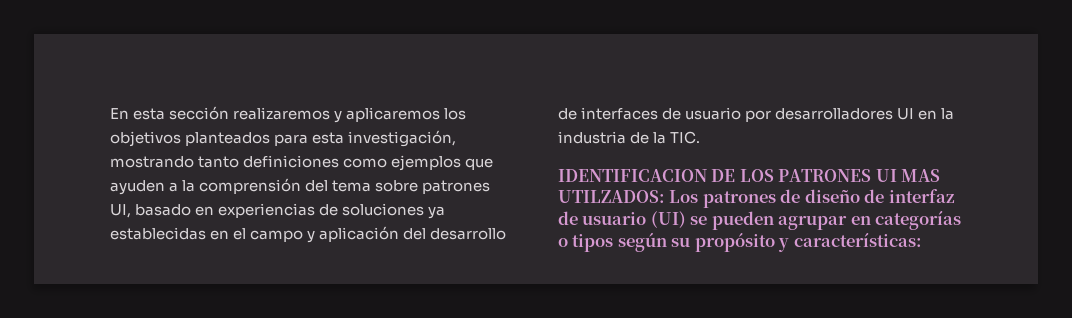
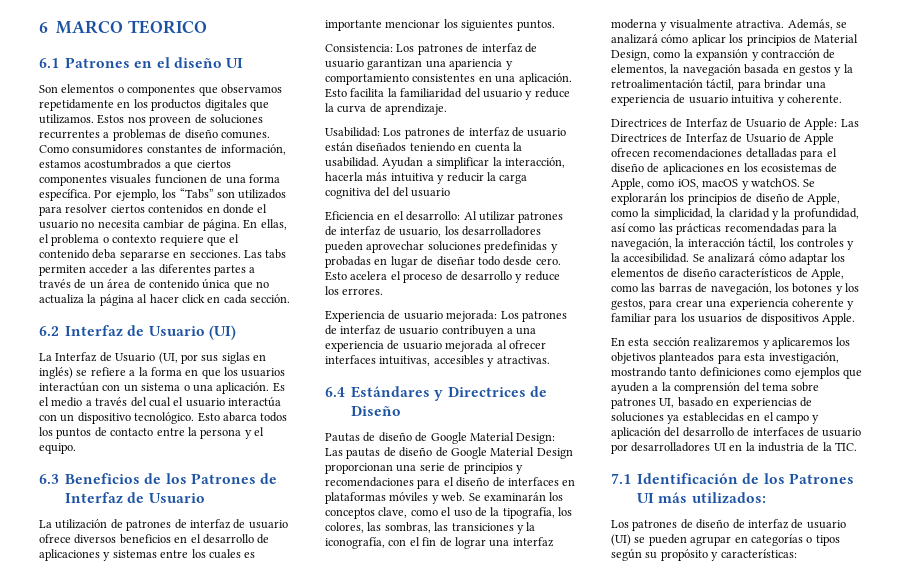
(110, 113) none -> [39,20,207,34] [39,57,243,68] [39,84,282,96] [39,99,269,111] [39,114,263,126] [39,129,270,141] [39,144,286,155] [39,159,231,171] [39,174,280,186] [39,188,287,201] [39,204,268,216] [39,219,287,231] [39,234,240,246] [39,249,287,261] [39,264,256,276] [39,278,269,291] [39,294,290,306] [39,325,236,340] [39,352,266,364] [39,367,286,379] [39,381,285,394] [39,396,281,407] [39,412,288,424] [39,427,264,439] [39,443,76,454] [39,473,277,484] [65,492,205,504] [39,519,288,531] [39,534,270,544] [39,549,256,561] [325,19,555,31] [325,43,537,55] [325,59,513,70] [325,73,572,85] [325,88,570,100] [325,103,448,115] [325,127,567,139] [325,142,522,152] [325,157,565,169] [325,172,528,184] [325,187,451,199] [325,211,564,223] [325,226,541,237] [325,241,558,253] [325,256,561,268] [325,271,560,283] [325,286,384,295] [325,310,567,322] [325,325,537,337] [325,340,546,352] [325,355,550,367] [325,386,547,401] [351,406,402,416] [325,432,556,444] [325,447,573,459] [325,462,523,474] [325,477,576,489] [325,492,564,504] [325,507,572,519] [325,522,536,534] [325,537,554,549] [611,19,847,31] [611,34,859,46] [611,49,836,61] [611,64,853,76] [611,79,826,91] [611,94,842,106] [611,118,859,130] [611,133,835,145] [611,148,837,160] [611,163,838,175] [611,178,816,190] [611,193,841,205] [611,208,859,220] [611,223,838,235] [611,238,855,250] [611,253,846,265] [611,268,844,280] [611,283,859,295] [611,298,855,310] [611,313,856,325] 6 MARCO TEORICO // 6.1 Patrones en el diseño UI // Son elementos o componentes que observamos repetidamente en los productos digitales que utilizamos. Estos nos proveen de soluciones recurrentes a problemas de diseño comunes. Como consumidores constantes de información, estamos acostumbrados a que ciertos componentes visuales funcionen de una forma específica. Por ejemplo, los “Tabs” son utilizados para resolver ciertos contenidos en donde el usuario no necesita cambiar de página. En ellas, el problema o contexto requiere que el contenido deba separarse en secciones. Las tabs permiten acceder a las diferentes partes a través de un área de contenido única que no actualiza la página al hacer click en cada sección. // 6.2 Interfaz de Usuario (UI) // La Interfaz de Usuario (UI, por sus siglas en inglés) se refiere a la forma en que los usuarios interactúan con un sistema o una aplicación. Es el medio a través del cual el usuario interactúa con un dispositivo tecnológico. Esto abarca todos los puntos de contacto entre la persona y el equipo. // 6.3 Beneficios de los Patrones de Interfaz de Usuario // La utilización de patrones de interfaz de usuario ofrece diversos beneficios en el desarrollo de aplicaciones y sistemas entre los cuales es importante mencionar los siguientes puntos. // Consistencia: Los patrones de interfaz de usuario garantizan una apariencia y comportamiento consistentes en una aplicación. Esto facilita la familiaridad del usuario y reduce la curva de aprendizaje. // Usabilidad: Los patrones de interfaz de usuario están diseñados teniendo en cuenta la usabilidad. Ayudan a simplificar la interacción, hacerla más intuitiva y reducir la carga cognitiva del del usuario // Eficiencia en el desarrollo: Al utilizar patrones de interfaz de usuario, los desarrolladores pueden aprovechar soluciones predefinidas y probadas en lugar de diseñar todo desde cero. Esto acelera el proceso de desarrollo y reduce los errores. // Experiencia de usuario mejorada: Los patrones de interfaz de usuario contribuyen a una experiencia de usuario mejorada al ofrecer interfaces intuitivas, accesibles y atractivas. // 6.4 Estándares y Directrices de Diseño // Pautas de diseño de Google Material Design: Las pautas de diseño de Google Material Design proporcionan una serie de principios y recomendaciones para el diseño de interfaces en plataformas móviles y web. Se examinarán los conceptos clave, como el uso de la tipografía, los colores, las sombras, las transiciones y la iconografía, con el fin de lograr una interfaz moderna y visualmente atractiva. Además, se analizará cómo aplicar los principios de Material Design, como la expansión y contracción de elementos, la navegación basada en gestos y la retroalimentación táctil, para brindar una experiencia de usuario intuitiva y coherente. // Directrices de Interfaz de Usuario de Apple: Las Directrices de Interfaz de Usuario de Apple ofrecen recomendaciones detalladas para el diseño de aplicaciones en los ecosistemas de Apple, como iOS, macOS y watchOS. Se explorarán los principios de diseño de Apple, como la simplicidad, la claridad y la profundidad, así como las prácticas recomendadas para la navegación, la interacción táctil, los controles y la accesibilidad. Se analizará cómo adaptar los elementos de diseño característicos de Apple, como las barras de navegación, los botones y los gestos, para crear una experiencia coherente y familiar para los usuarios de dispositivos Apple. //
[558,169,941,182] [558,190,665,203] IDENTIFICACION DE LOS PATRONES UI MAS UTILZADOS: -> [611,473,854,484] [637,492,766,504] 7.1 Identificación de los Patrones UI más utilizados: //

